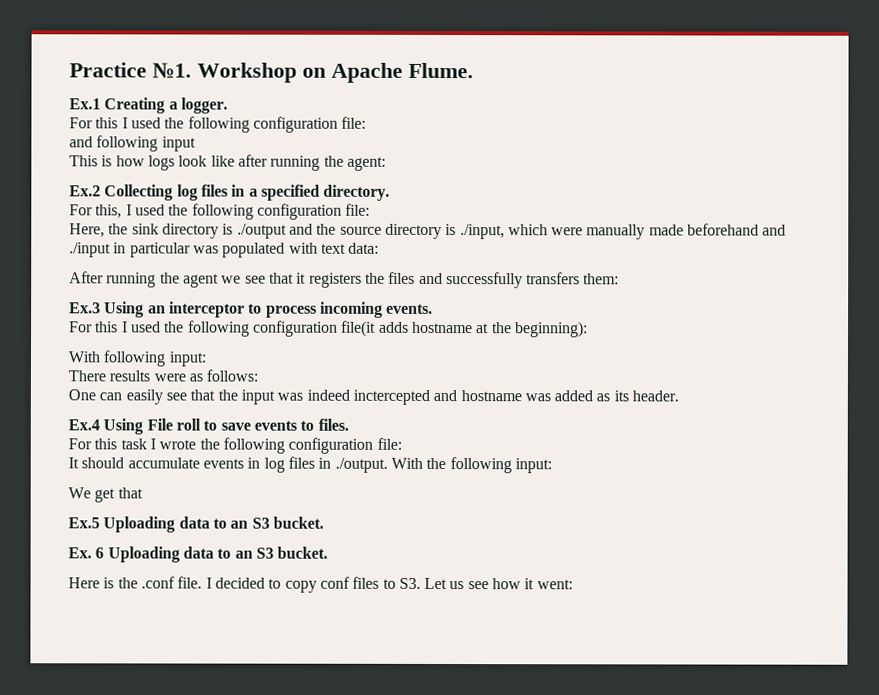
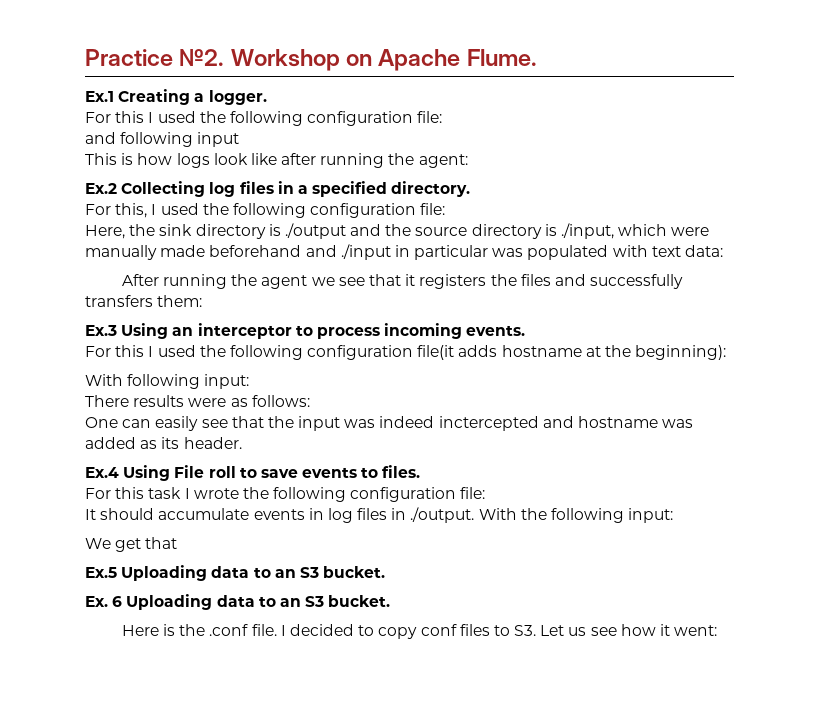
[152,62,192,79] №1. -> [179,49,225,66] №2.

